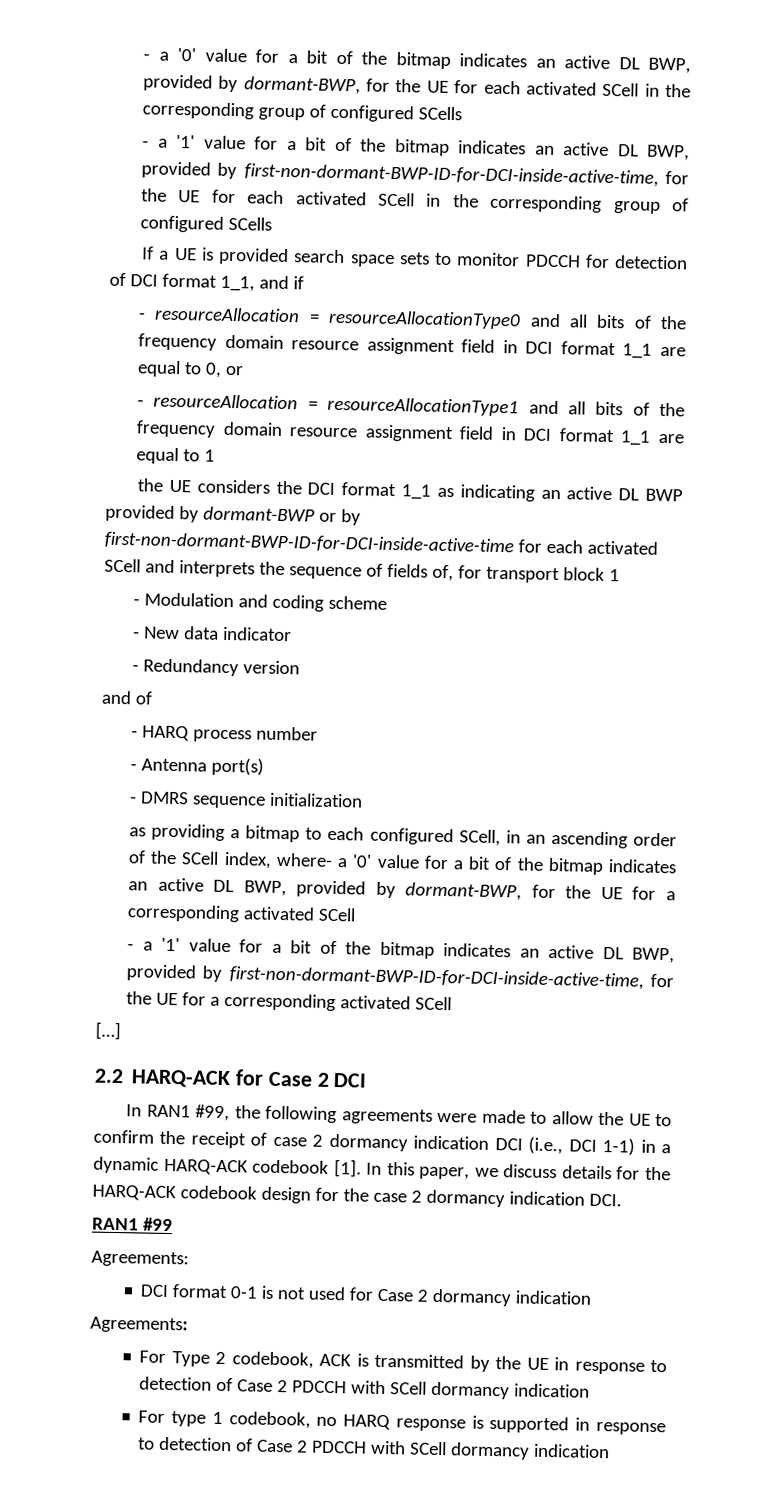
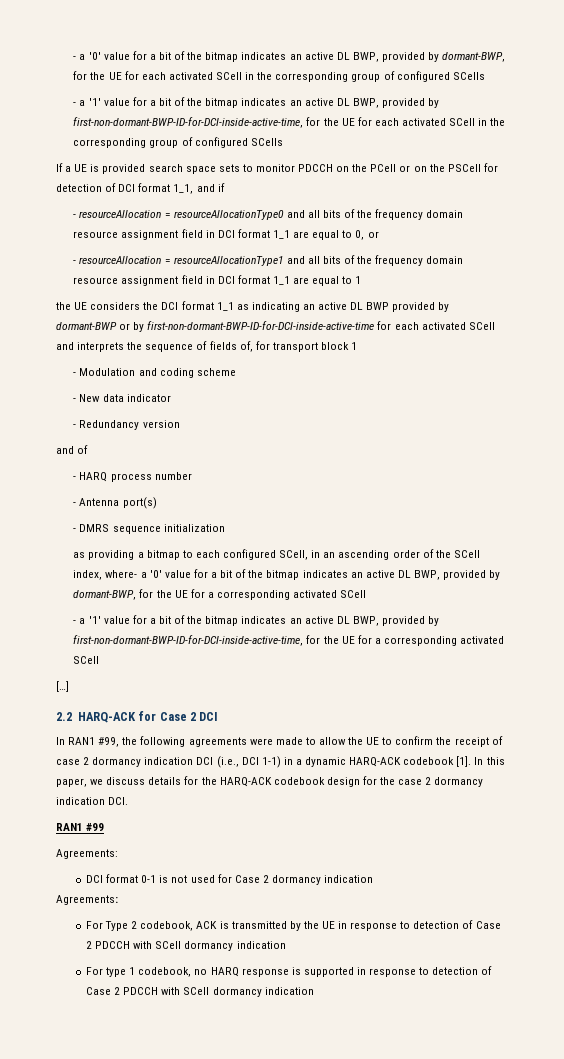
(581, 261) none -> [336,164,481,172] on the PCell or on the PSCell

